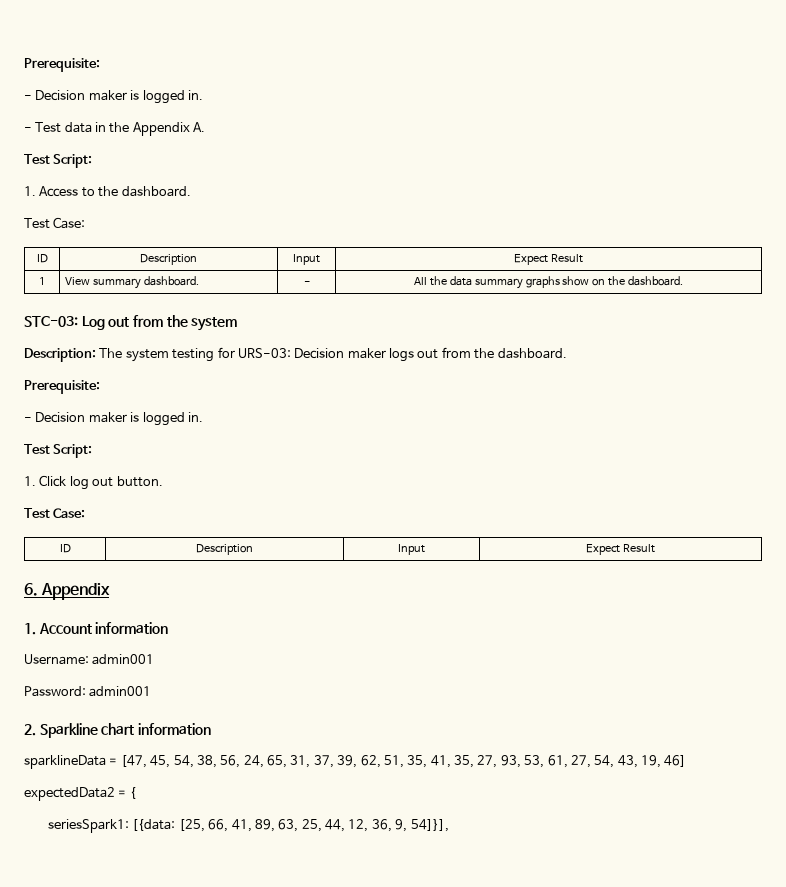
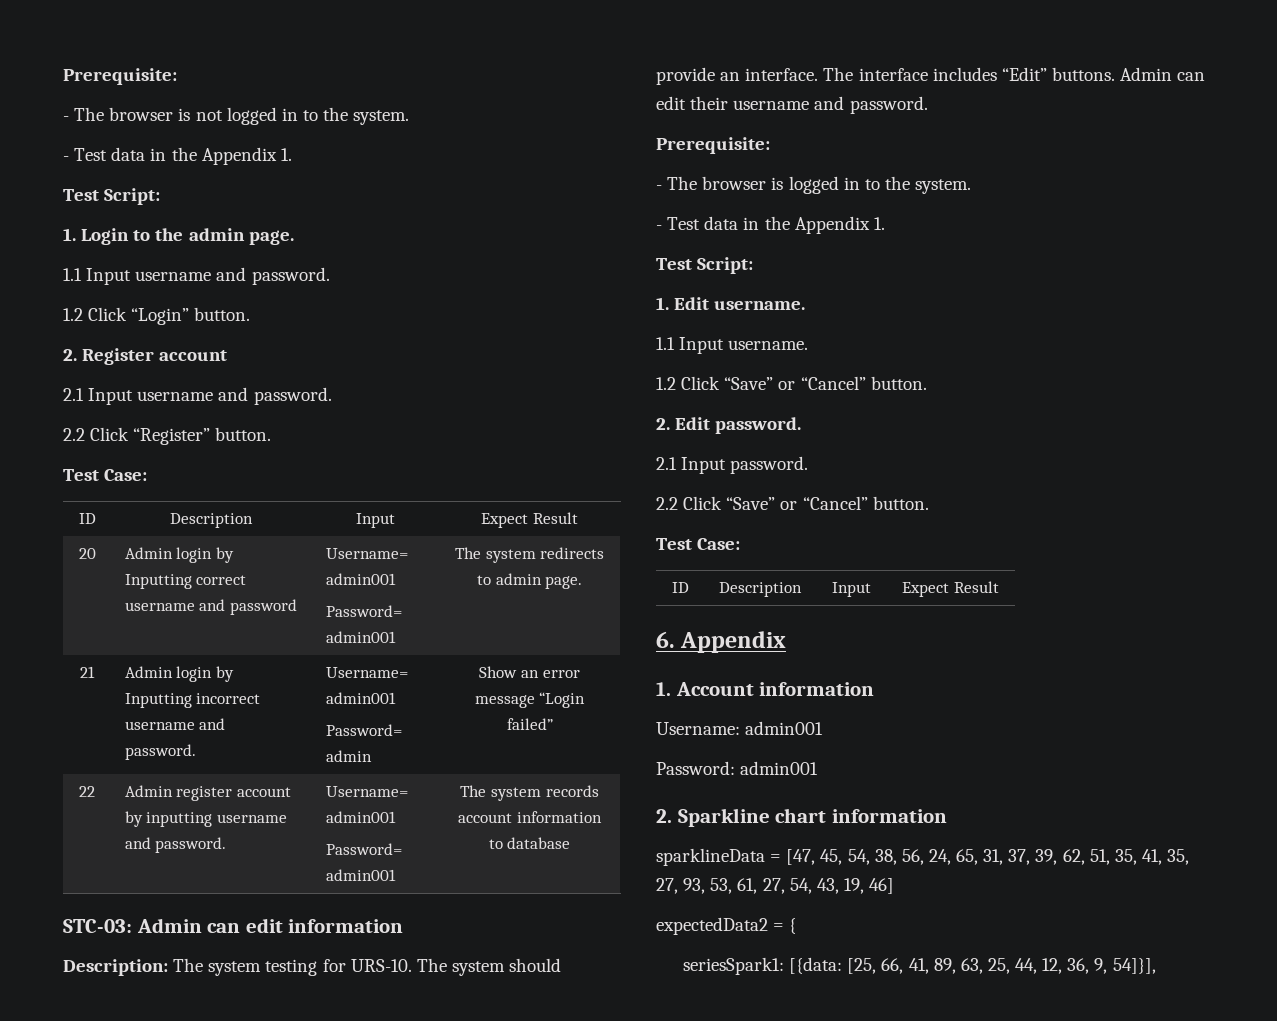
[24,58,100,72] [24,90,203,104] [24,122,206,136] [24,154,93,168] [24,186,191,197] [24,217,86,229] [36,254,48,263] [140,254,197,265] [293,254,320,265] [514,254,583,265] [39,277,45,285] [64,276,199,289] [303,281,310,285] [413,276,684,289] [24,315,238,331] Prerequisite: // - Decision maker is logged in. // - Test data in the Appendix A. // Test Script: // 1. Access to the dashboard. // Test Case: // ID | Description | Input | Expect Result // 1 | View summary dashboard. | - | All the data summary graphs show on the dashboard. // STC-03: Log out from the system -> [63,68,177,85] [63,107,410,125] [63,147,292,165] [63,188,161,205] [63,228,294,245] [63,267,330,285] [63,307,251,325] [63,348,228,365] [63,387,332,405] [63,427,272,445] [63,469,148,481] [78,513,96,524] [170,513,253,528] [355,513,395,528] [481,512,578,528] [78,548,96,559] [124,547,235,563] [124,574,247,589] [124,599,298,615] [325,548,408,559] [325,573,396,585] [325,605,402,617] [325,631,396,643] [454,547,605,563] [476,573,583,589] [80,666,95,678] [124,666,235,682] [124,693,261,708] [124,718,226,730] [124,744,196,760] [325,667,408,678] [325,692,396,704] [325,724,402,736] [325,750,372,762] [479,666,580,678] [474,692,586,708] [506,718,553,730] [79,786,95,797] [124,785,292,801] [124,811,288,827] [124,837,227,853] [325,786,408,797] [325,811,396,823] [325,843,402,855] [325,869,396,881] [460,785,599,801] [458,811,602,823] [488,837,571,849] [63,918,404,933] Prerequisite: // - The browser is not logged in to the system. // - Test data in the Appendix 1. // Test Script: // 1. Login to the admin page. // 1.1 Input username and password. // 1.2 Click “Login” button. // 2. Register account // 2.1 Input username and password. // 2.2 Click “Register” button. // Test Case: // ID | Description | Input | Expect Result // 20 | Admin login by Inputting correct username and password | Username= admin001 // Password= admin001 | The system redirects to admin page. // 21 | Admin login by Inputting incorrect username and password. | Username= admin001 // Password= admin | Show an error message “Login failed” // 22 | Admin register account by inputting username and password. | Username= admin001 // Password= admin001 | The system records account information to database // STC-03: Admin can edit information
[237,347,567,362] [24,380,100,394] [24,412,203,426] [24,444,93,458] [24,475,114,490] URS-03: Decision maker logs out from the dashboard. // Prerequisite: // - Decision maker is logged in. // Test Script: // 1. Click log out -> [350,958,562,976] [656,67,1206,85] [656,96,928,114] [656,137,770,154] [656,176,972,194] [656,216,885,234] [656,257,754,274] [656,297,806,310] [656,337,809,354] [656,376,927,390] [656,417,802,434] [656,456,809,474] [656,496,868,510] URS-10. The system should provide an interface. The interface includes “Edit” buttons. Admin can edit their username and password. // Prerequisite: // - The browser is logged in to the system. // - Test data in the Appendix 1. // Test Script: // 1. Edit username. // 1.1 Input username. // 1.2 Click “Save” or “Cancel” button. // 2. Edit password. // 2.1 Input password. // 2.2 Click “Save” or “Cancel”

